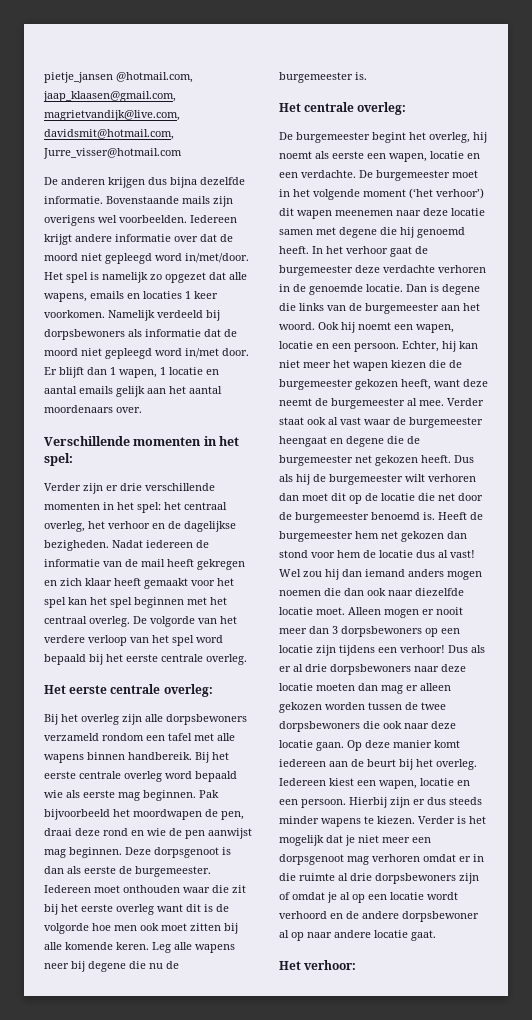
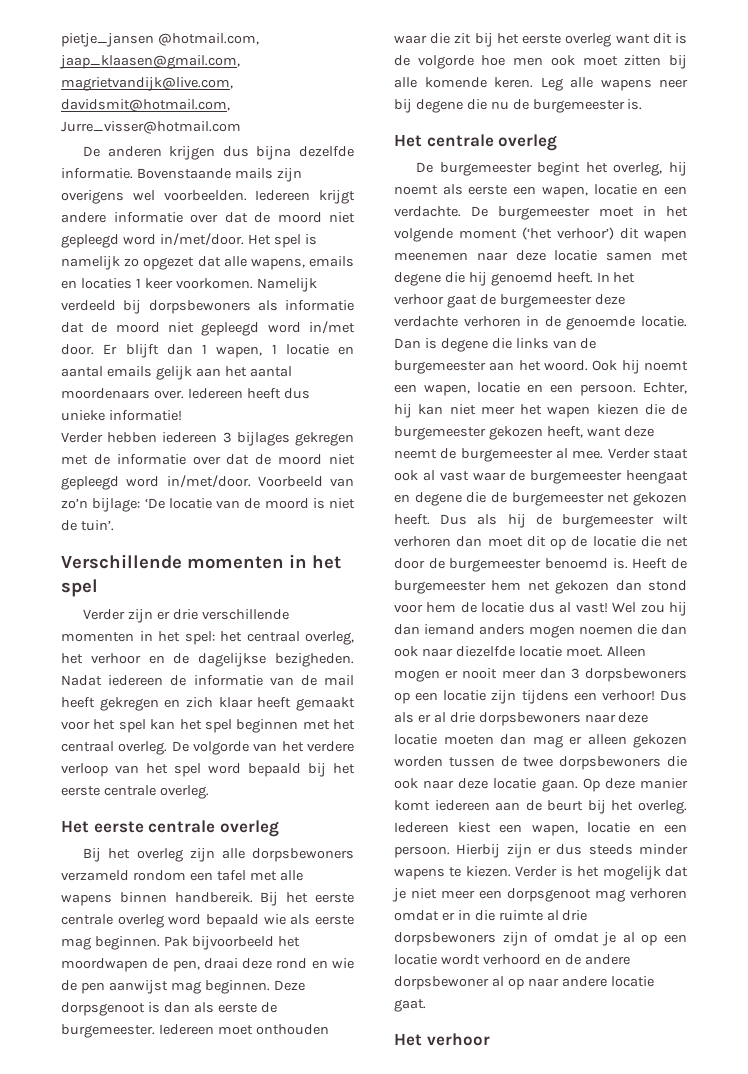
(142, 410) none -> [187,388,310,399] [61,410,182,421] [61,432,354,446] [61,454,355,465] [61,475,354,490] [61,498,355,512] [61,520,114,531] Iedereen heeft dus unieke informatie! // Verder hebben iedereen 3 bijlages gekregen met de informatie over dat de moord niet gepleegd word in/met/door. Voorbeeld van zo’n bijlage: ‘De locatie van de moord is niet de tuin’.
[44,453,73,466] spel: -> [61,579,98,597] spel
[163,684,213,697] overleg: -> [219,820,279,837] overleg
[357,102,407,115] overleg: -> [498,134,558,151] overleg
[304,960,357,970] verhoor: -> [426,1033,490,1046] verhoor

